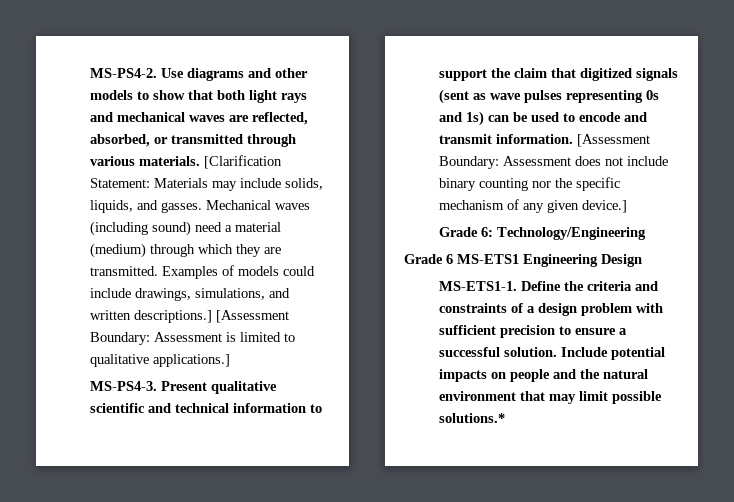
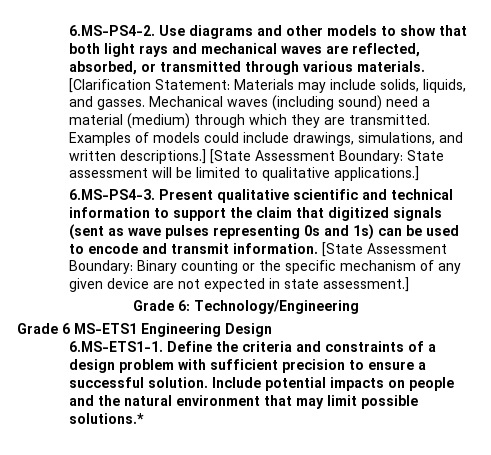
[89,68,157,78] MS-PS4-2. -> [69,25,156,36] 6.MS-PS4-2.
[215,310,289,323] [89,332,236,345] [Assessment Boundary: Assessment is -> [210,149,445,164] [69,167,193,178] [State Assessment Boundary: State assessment will be
[89,381,157,391] MS-PS4-3. -> [69,189,156,200] 6.MS-PS4-3.
[576,134,650,147] [438,156,668,169] [438,178,551,191] [Assessment Boundary: Assessment does not include binary counting nor -> [322,242,448,257] [69,260,256,274] [State Assessment Boundary: Binary counting or
[581,200,627,213] device.] -> [107,277,410,292] device are not expected in state assessment.]
[438,281,517,291] MS-ETS1-1. -> [69,341,164,352] 6.MS-ETS1-1.

